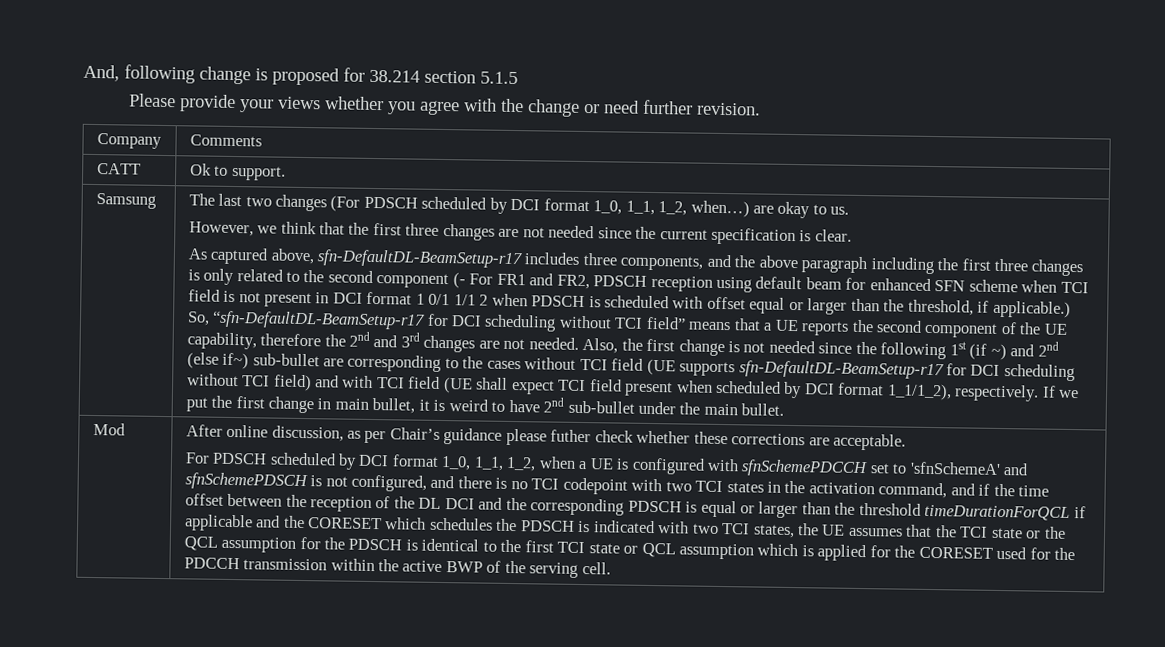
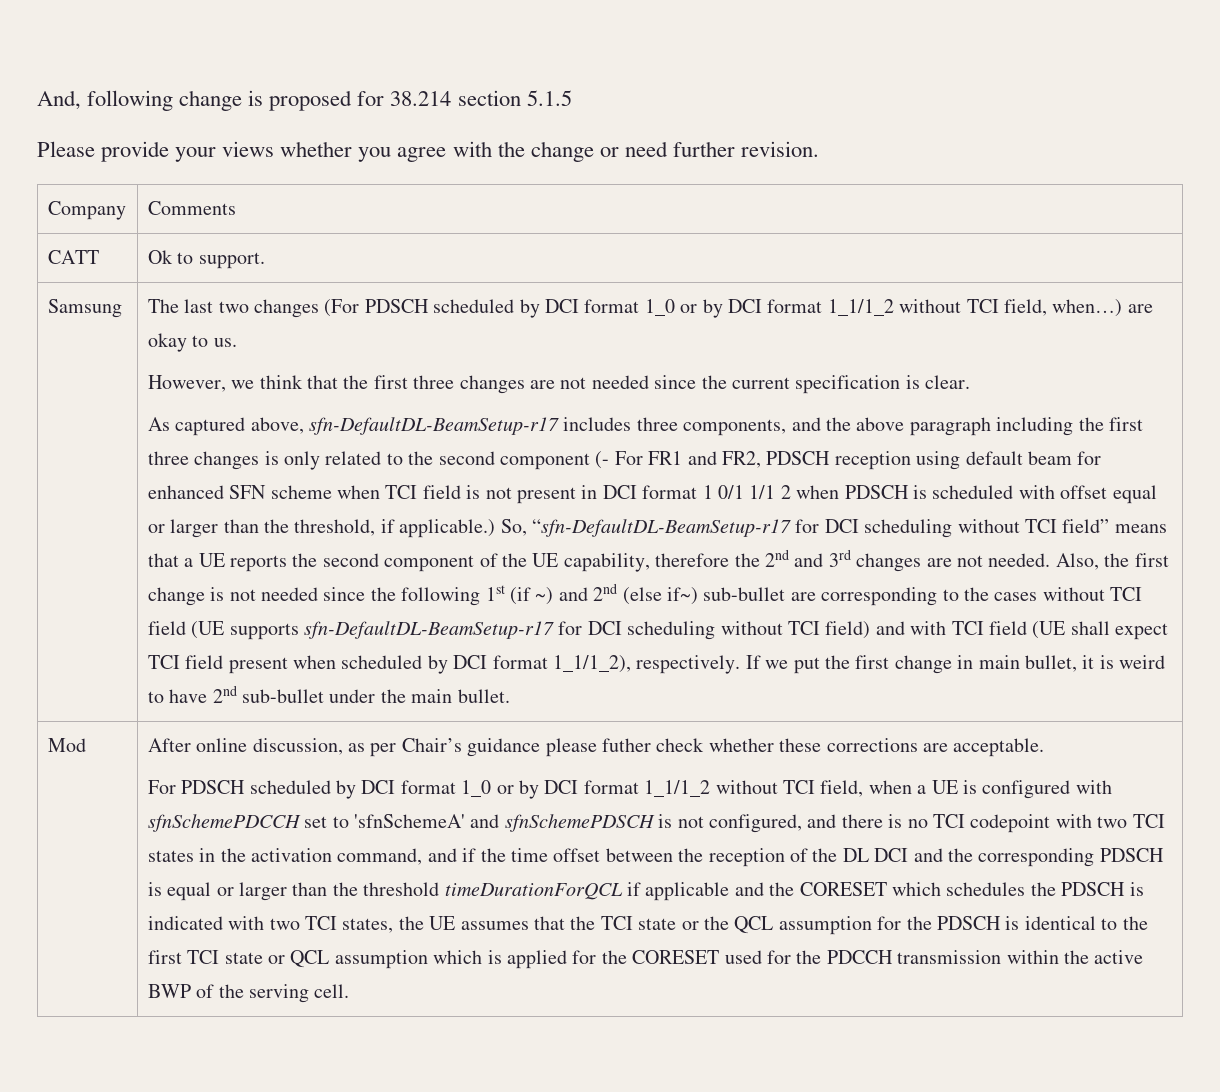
[593,200,688,216] 1_0, 1_1, 1_2, -> [644,299,1048,318] 1_0 or by DCI format 1_1/1_2 without TCI field,
[441,456,537,472] 1_0, 1_1, 1_2, -> [461,780,864,799] 1_0 or by DCI format 1_1/1_2 without TCI field,

